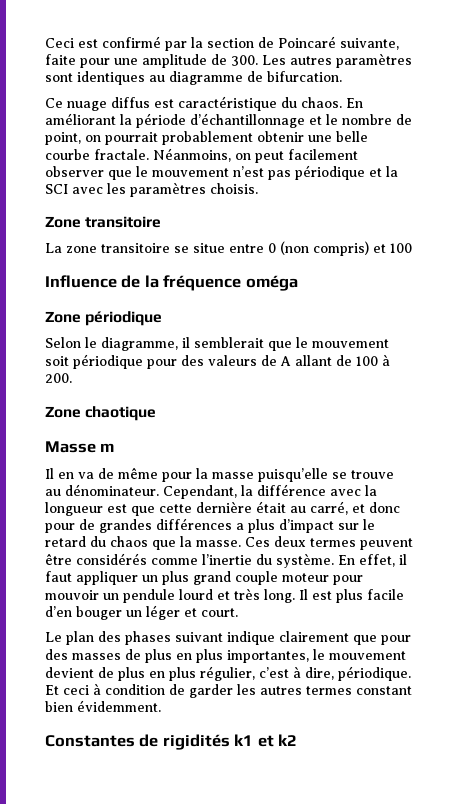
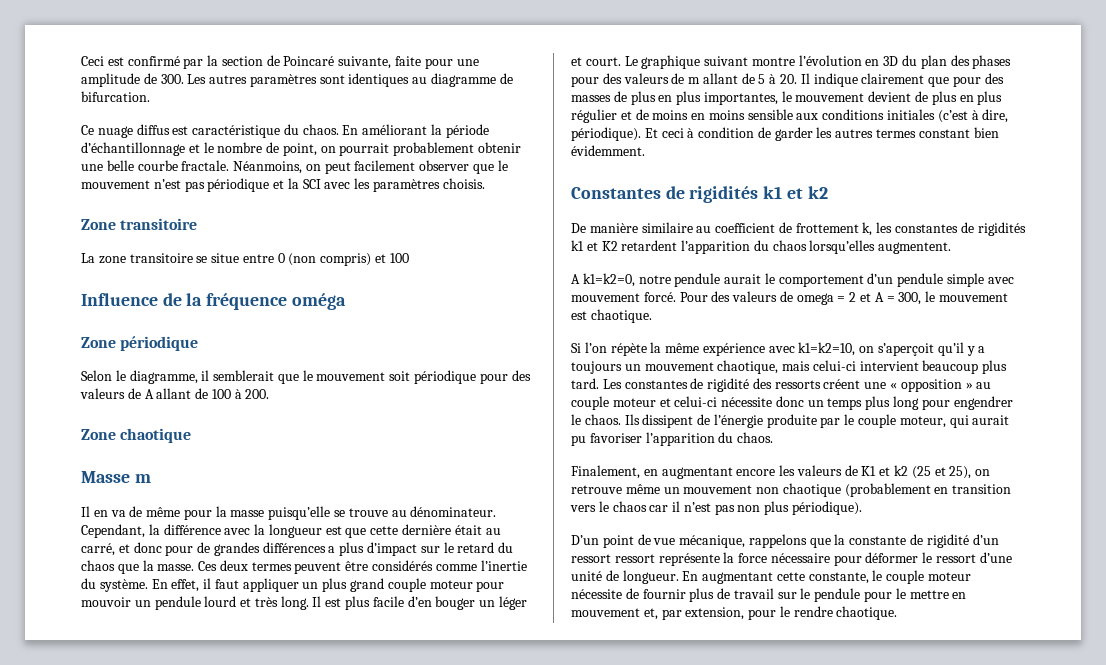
[45,631,223,645] // Le plan des phases suivant -> [624,55,1012,69] [571,73,810,87] Le graphique suivant montre l’évolution en 3D du plan des phases pour des valeurs de m allant de 5 à 20. Il
[200,666,289,681] régulier, c’est -> [571,109,968,123] régulier et de moins en moins sensible aux conditions initiales (c’est
[338,666,411,681] périodique. -> [571,127,641,141] périodique).
(298, 740) none -> [571,222,1026,236] [571,240,952,254] [571,273,1014,287] [571,291,1008,305] [571,309,652,323] [571,342,986,356] [571,360,1008,374] [571,378,992,392] [571,396,1013,410] [571,414,1010,428] [571,432,774,446] [571,465,991,479] [571,483,1012,497] [570,501,863,515] [571,534,999,548] [571,552,1012,566] [571,570,972,584] [571,588,967,602] [571,606,898,620] // De manière similaire au coefficient de frottement k, les constantes de rigidités k1 et K2 retardent l’apparition du chaos lorsqu’elles augmentent. // A k1=k2=0, notre pendule aurait le comportement d’un pendule simple avec mouvement forcé. Pour des valeurs de omega = 2 et A = 300, le mouvement est chaotique. // Si l’on répète la même expérience avec k1=k2=10, on s’aperçoit qu’il y a toujours un mouvement chaotique, mais celui-ci intervient beaucoup plus tard. Les constantes de rigidité des ressorts créent une « opposition » au couple moteur et celui-ci nécessite donc un temps plus long pour engendrer le chaos. Ils dissipent de l’énergie produite par le couple moteur, qui aurait pu favoriser l’apparition du chaos. // Finalement, en augmentant encore les valeurs de K1 et k2 (25 et 25), on retrouve même un mouvement non chaotique (probablement en transition vers le chaos car il n’est pas non plus périodique). // D’un point de vue mécanique, rappelons que la constante de rigidité d’un ressort ressort représente la force nécessaire pour déformer le ressort d’une unité de longueur. En augmentant cette constante, le couple moteur nécessite de fournir plus de travail sur le pendule pour le mettre en mouvement et, par extension, pour le rendre chaotique.

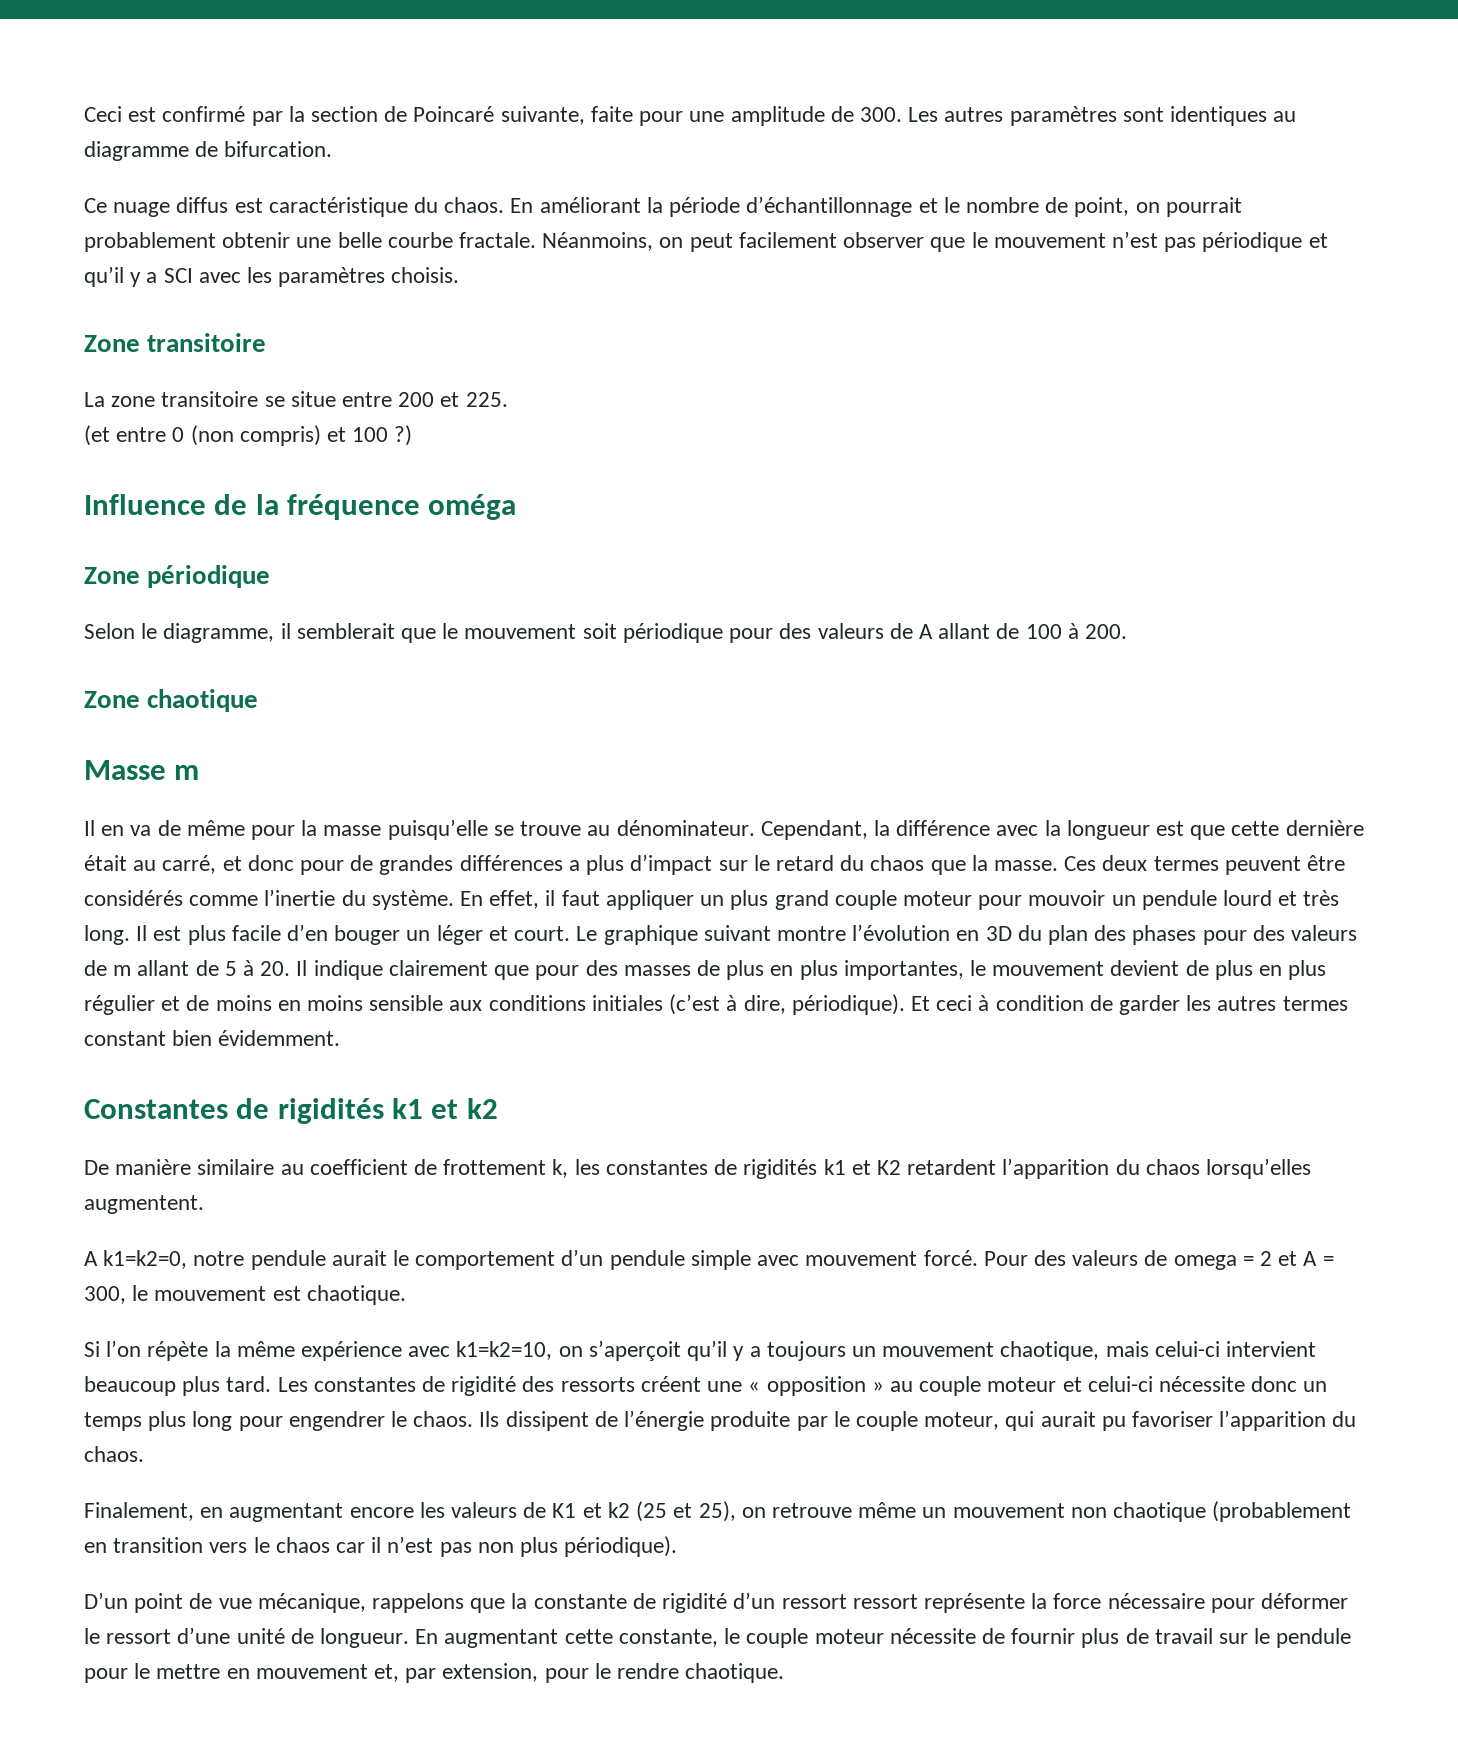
[287,178,299,189] la -> [84,266,158,287] qu’il y a
(274, 258) none -> [398,392,508,407] [84,425,167,446] 200 et 225. // (et entre
(409, 258) none -> [394,425,413,446] ?)

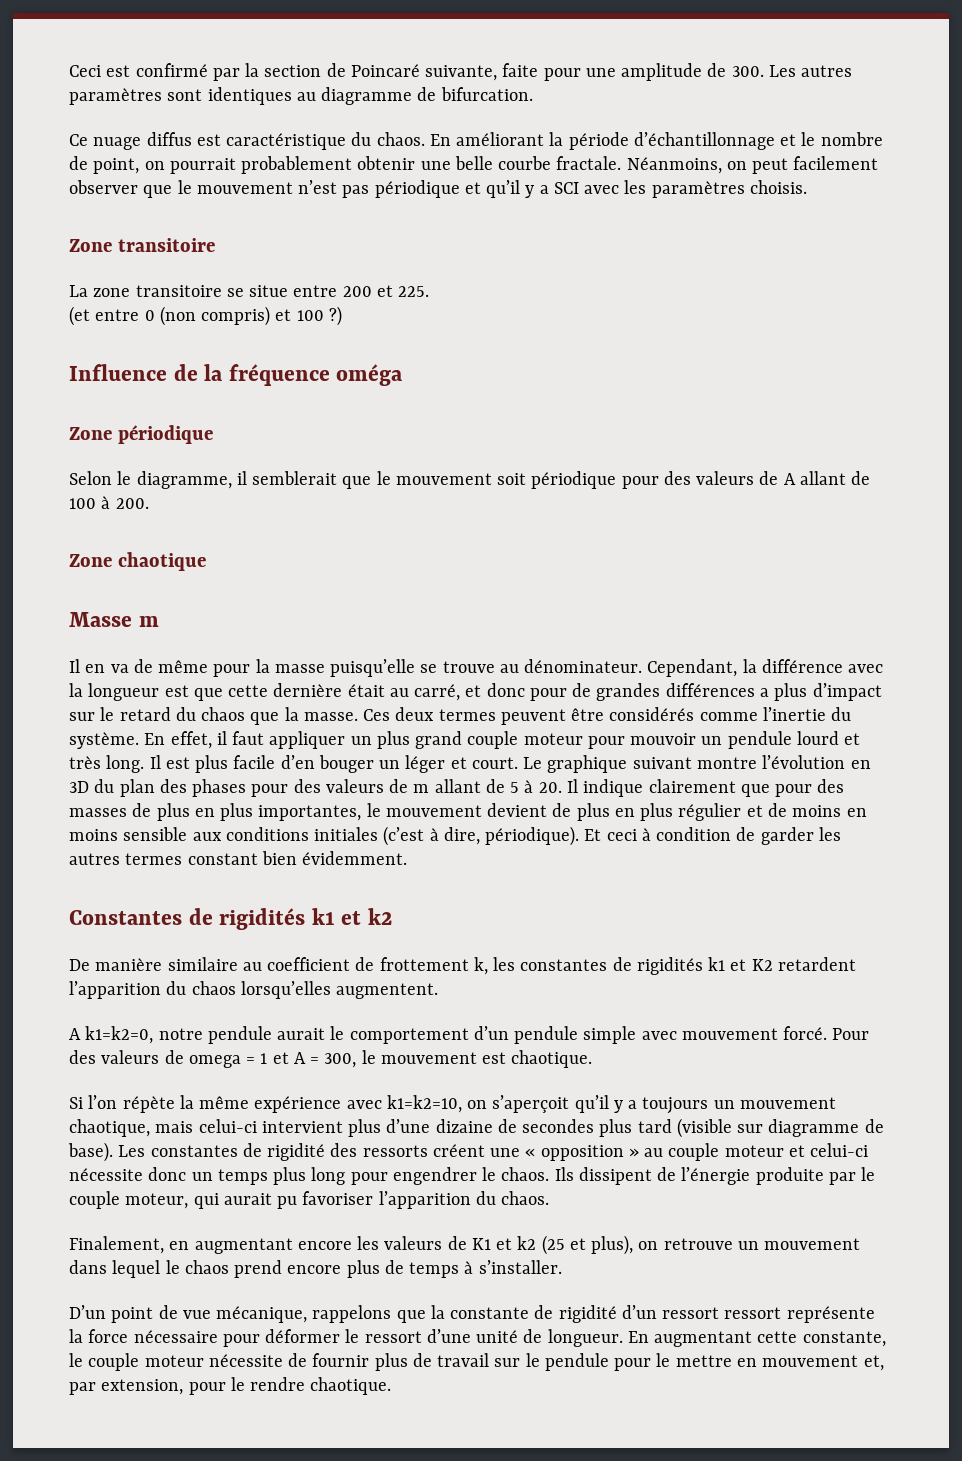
[1259,1251,1272,1266] 2 -> [260,1053,268,1064] 1
[84,1376,272,1396] beaucoup plus tard. -> [348,1118,884,1138] [68,1142,113,1162] plus d’une dizaine de secondes plus tard (visible sur diagramme de base).
[698,1501,736,1522] 25), -> [591,1235,634,1255] plus),
[858,1501,1352,1522] [84,1536,678,1557] même un mouvement non chaotique (probablement en transition vers le chaos car il n’est pas non plus périodique). -> [737,1238,861,1250] [69,1260,562,1278] un mouvement dans lequel le chaos prend encore plus de temps à s’installer.

